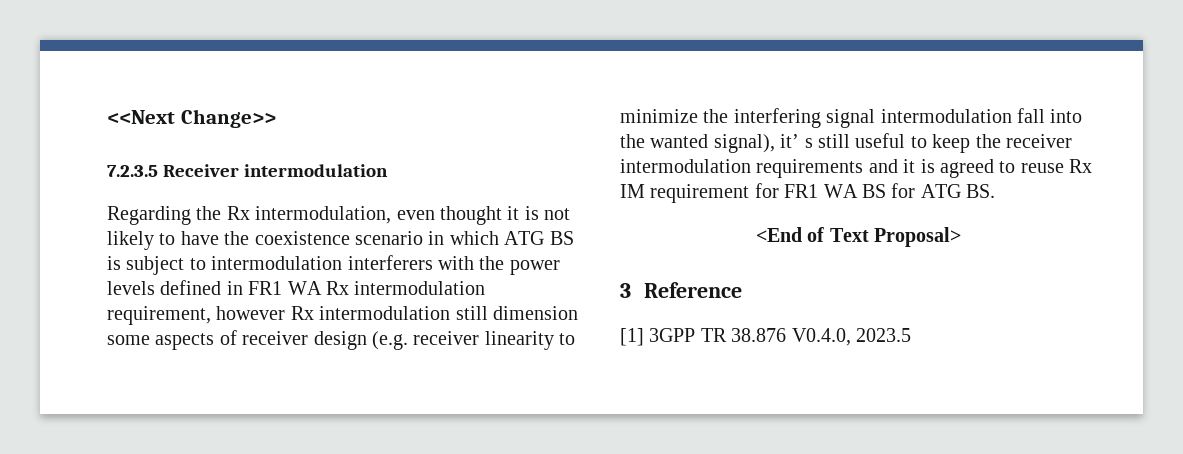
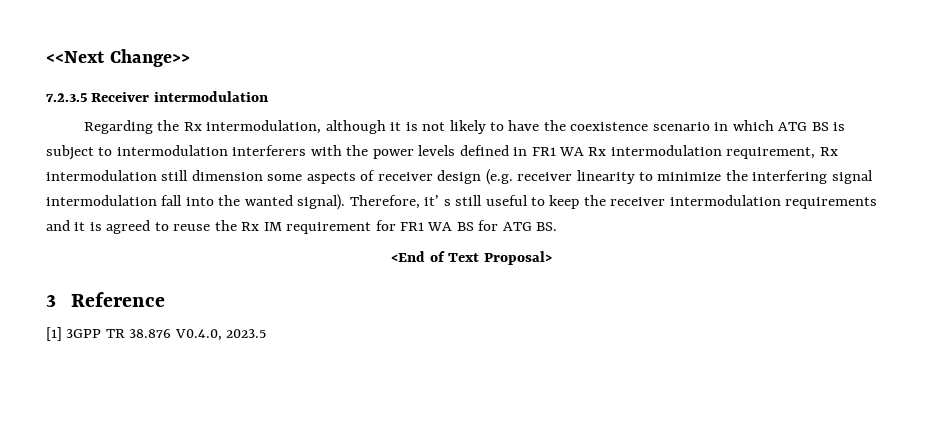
[396,206,502,225] even thought -> [325,120,386,134] although
[216,306,286,320] however -> (816, 153) none
[713,134,775,153] signal), -> [297,194,420,210] signal). Therefore,
(1064, 168) none -> [214,220,237,231] the

